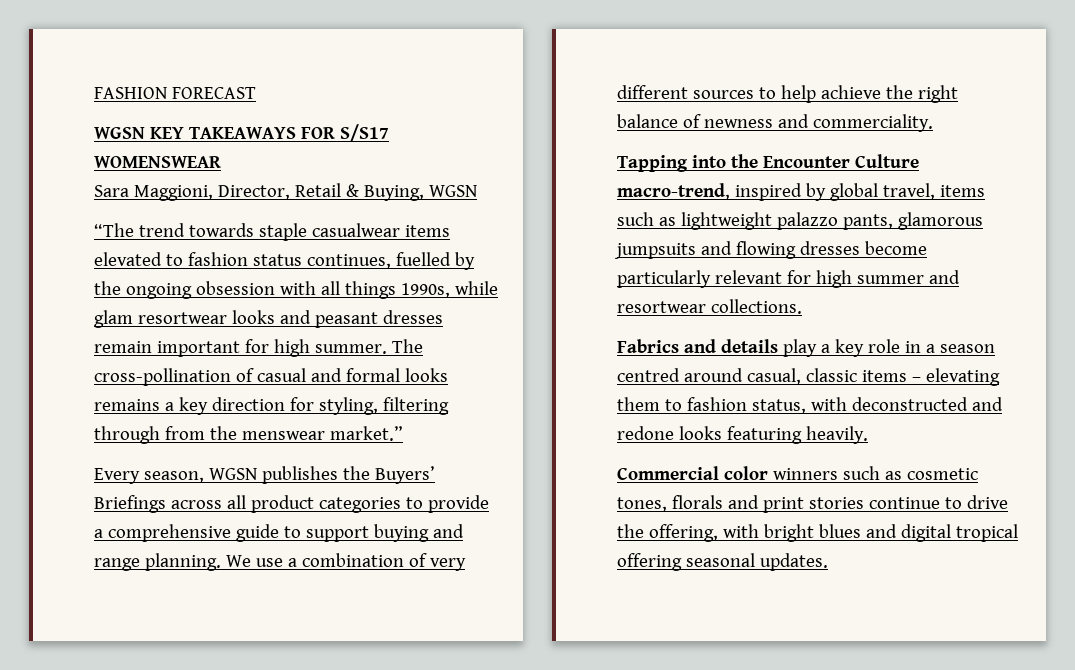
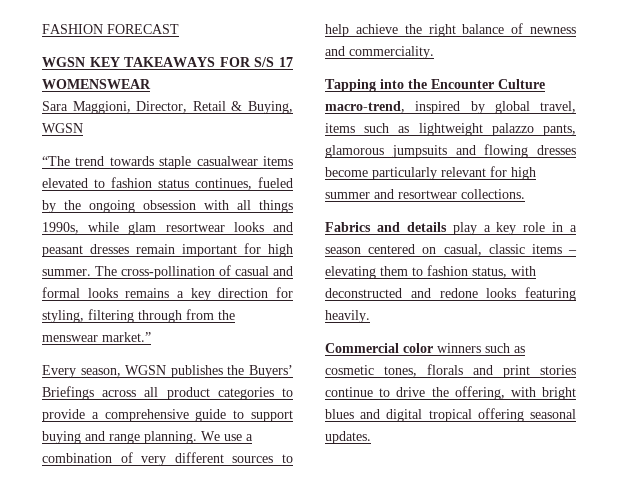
[339,124,389,142] S/S17 -> [254,57,293,67] S/S 17
[395,252,451,266] fuelled -> [258,177,293,188] fueled
[617,368,743,382] centred around -> [368,244,437,254] centered on

